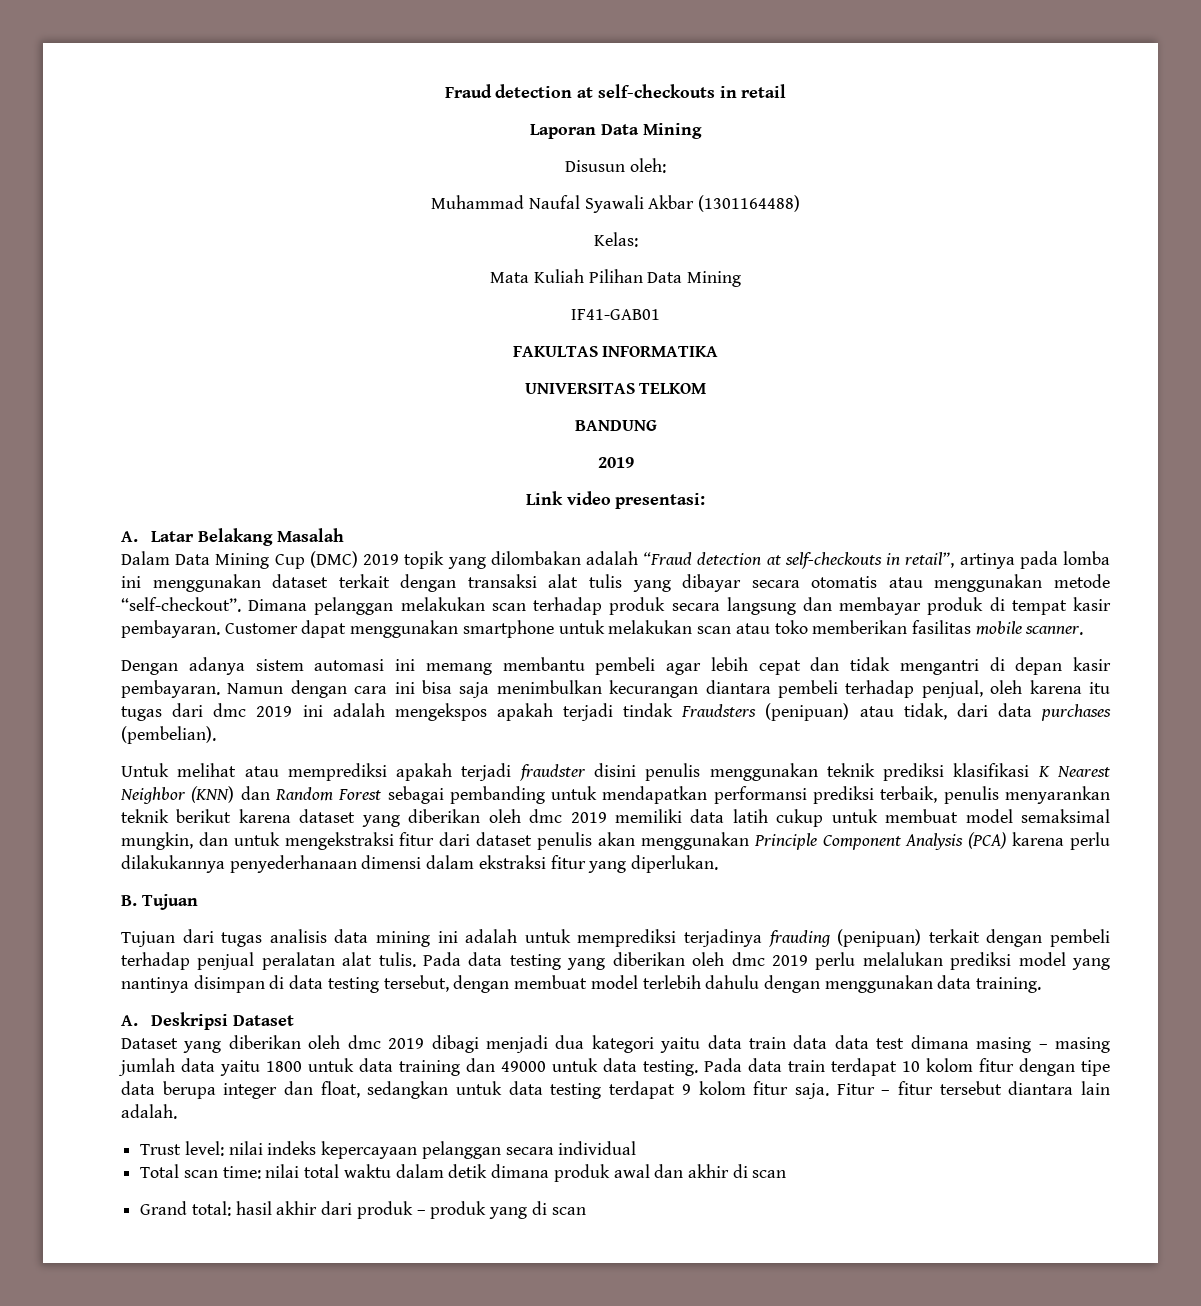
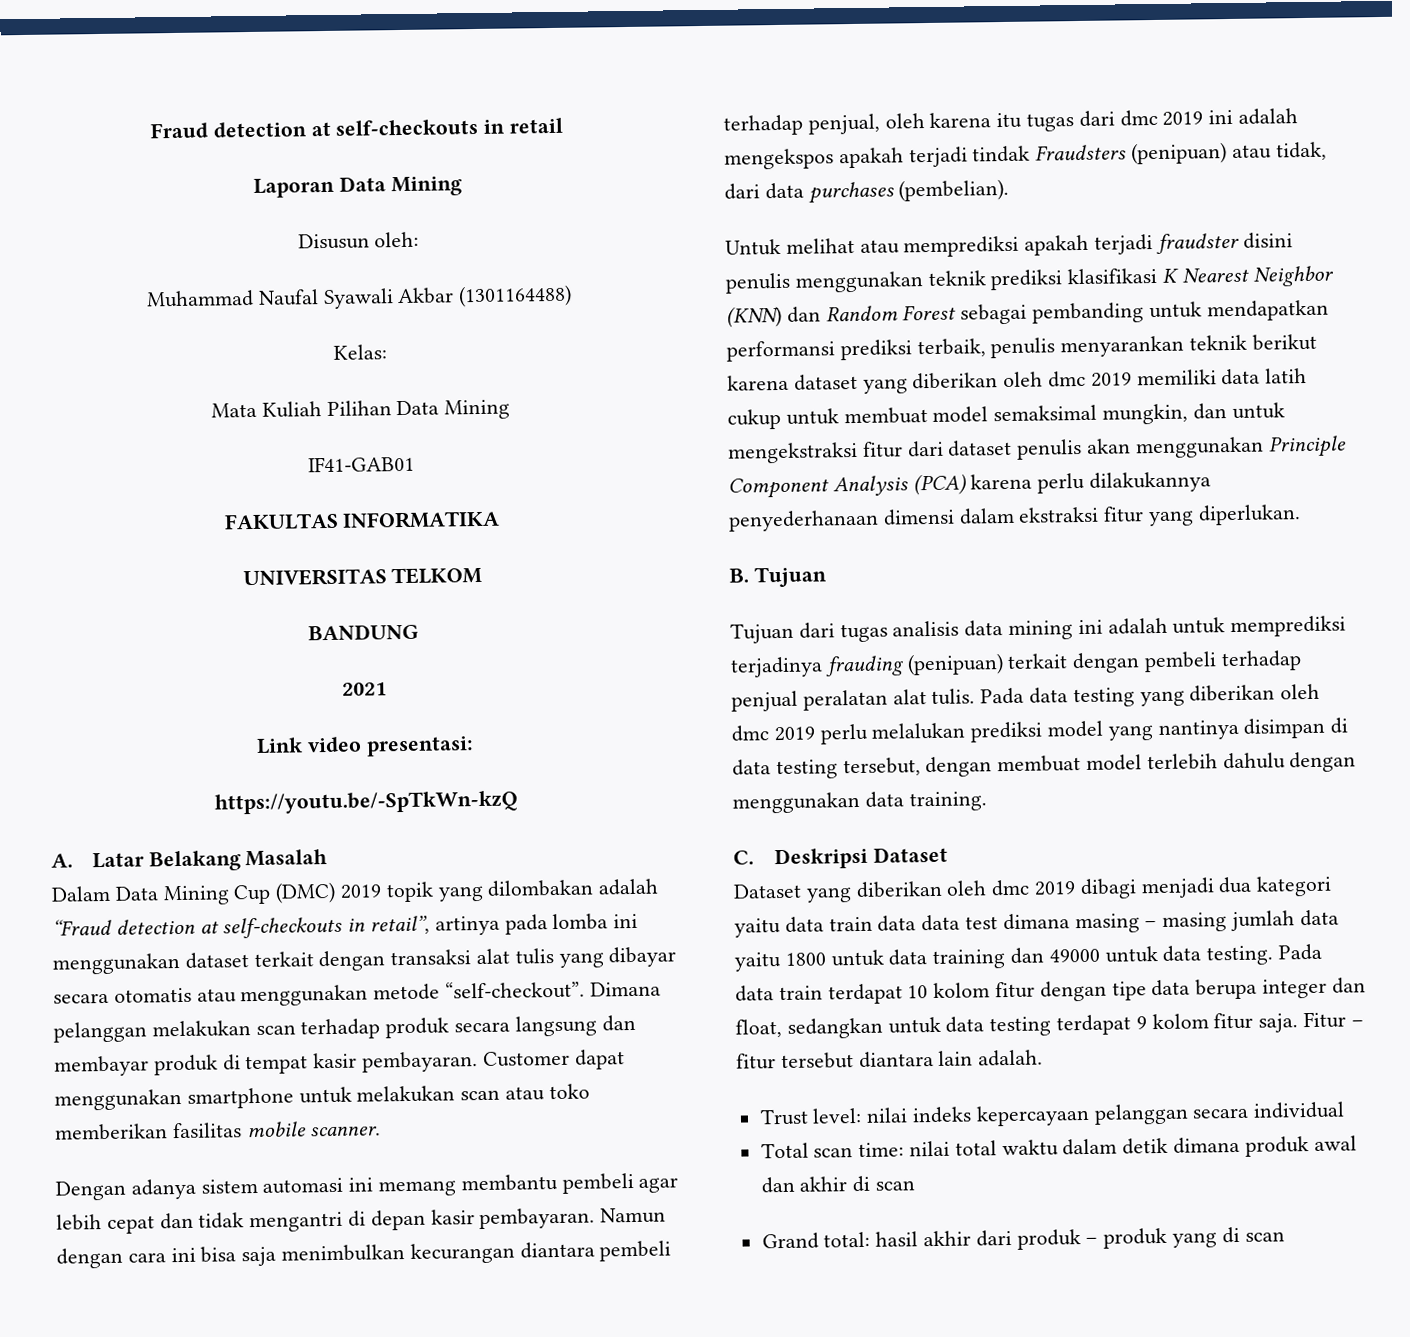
[597,457,634,468] 2019 -> [342,682,387,696] 2021
(706, 501) none -> [213,790,518,815] // https://youtu.be/-SpTkWn-kzQ
[121,1015,138,1026] A. -> [733,850,754,865] C.

